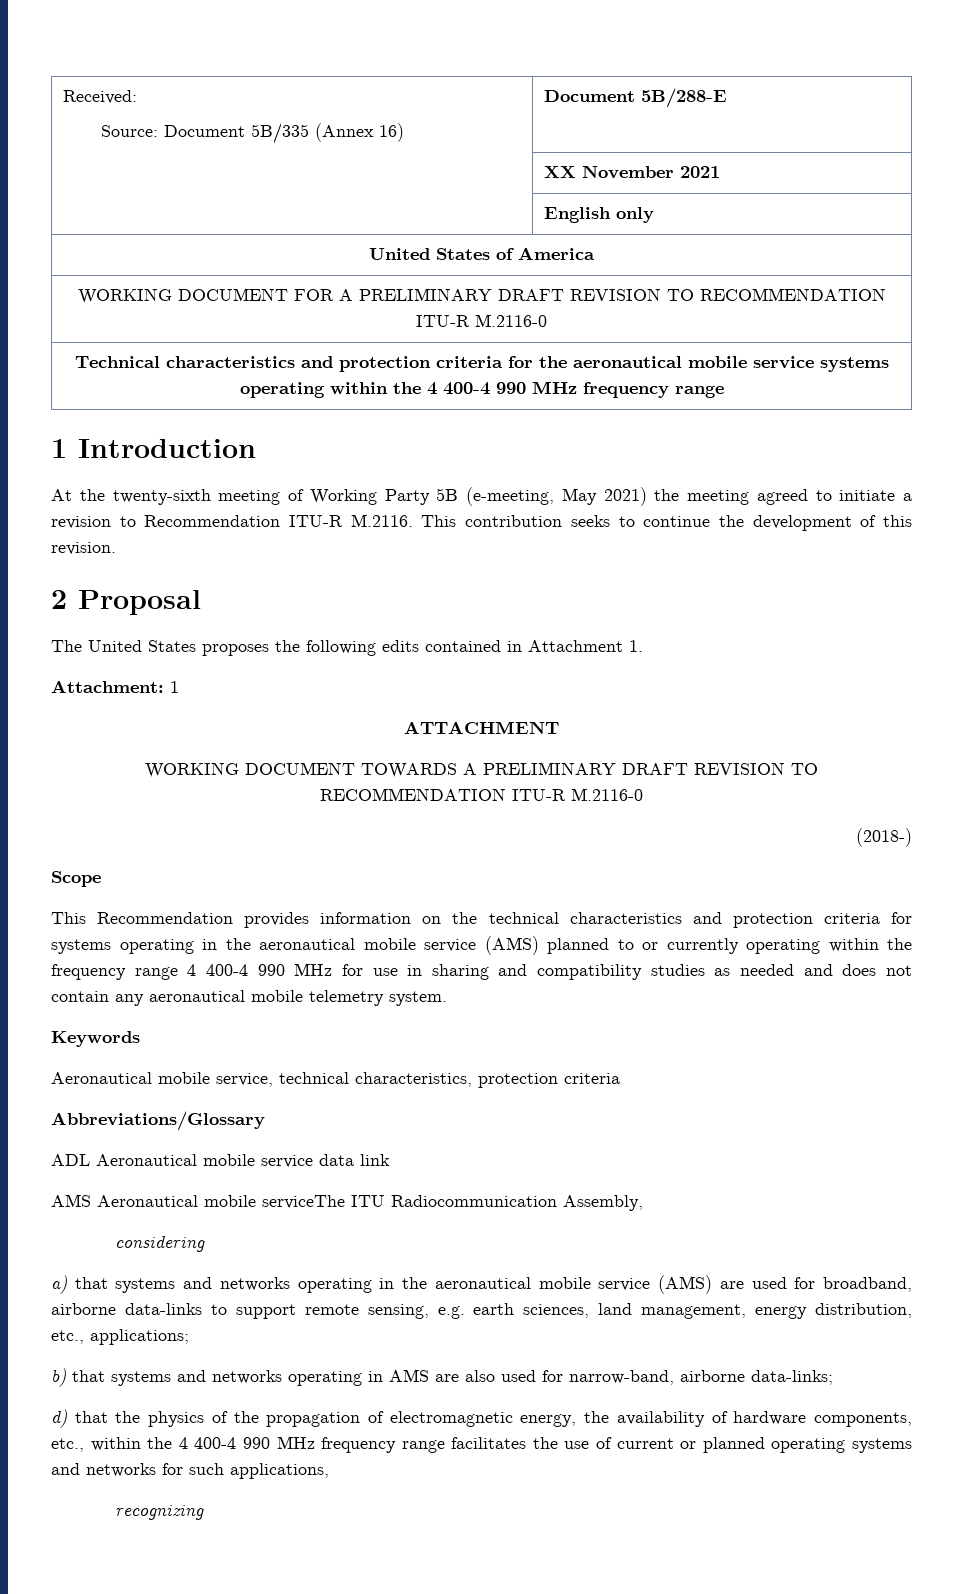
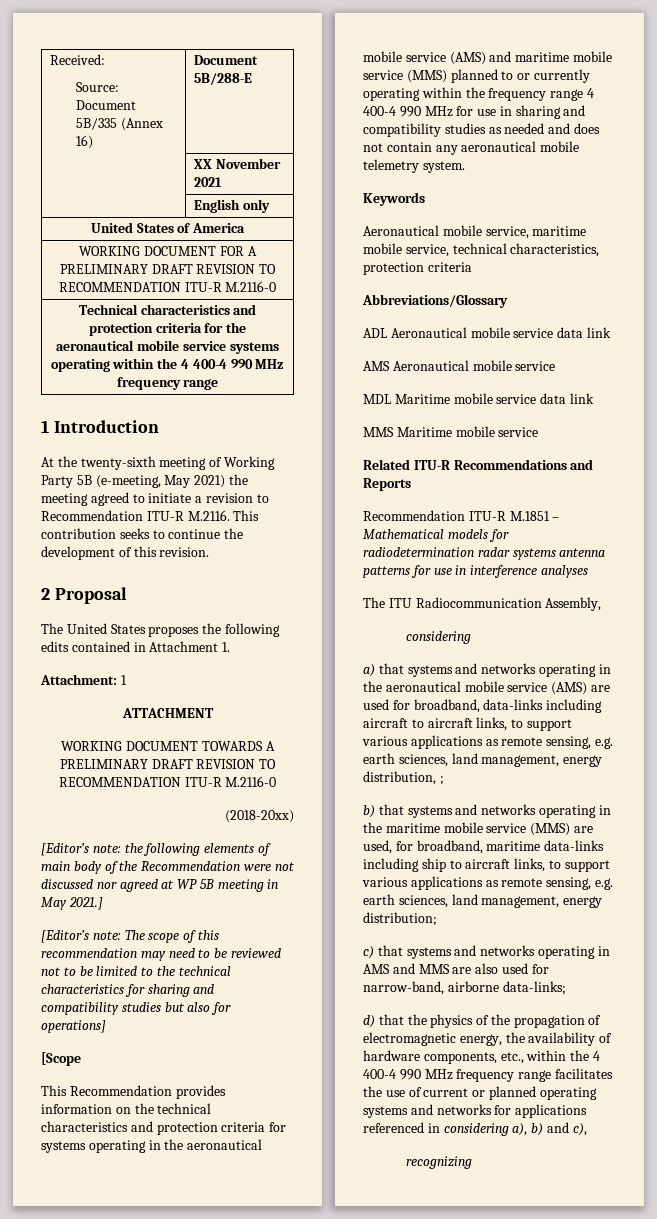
[856,828,912,847] [51,871,101,887] (2018-) // Scope -> [225,810,294,823] [41,843,271,856] [41,861,295,874] [41,879,279,892] [41,897,103,910] [41,930,219,943] [41,948,281,961] [41,966,231,976] [41,984,215,997] [41,1002,232,1015] [41,1020,106,1033] [41,1052,81,1066] (2018-20xx) // [Editor’s note: the following elements of main body of the Recommendation were not discussed nor agreed at WP 5B meeting in May 2021.] // [Editor’s note: The scope of this recommendation may need to be reviewed not to be limited to the technical characteristics for sharing and compatibility studies but also for operations] // [Scope
(539, 945) none -> [489,51,612,62] [363,70,447,83] and maritime mobile service (MMS)
(273, 1080) none -> [532,226,587,236] [363,243,449,257] maritime mobile service,
[262,1195,345,1209] serviceThe -> [515,361,556,371] [363,393,594,404] [363,426,539,437] [363,459,594,470] [363,478,411,491] [363,510,560,521] [363,529,509,542] [363,547,606,560] [363,565,588,578] [363,597,385,608] service // MDL Maritime mobile service data link // MMS Maritime mobile service // Related ITU-R Recommendations and Reports // Recommendation ITU-R M.1851 – Mathematical models for radiodetermination radar systems antenna patterns for use in interference analyses // The
[51,1303,296,1319] airborne data-links to support -> [483,699,603,713] [363,717,572,731] [362,735,499,749] data-links including aircraft to aircraft links, to support various applications as
[51,1329,189,1345] etc., applications; -> [439,776,444,785] ;
[389,1369,429,1382] AMS -> [363,822,593,836] [363,840,605,854] [363,858,610,872] [362,876,613,890] [363,894,603,908] [363,912,437,926] [363,945,610,959] [363,963,450,974] the maritime mobile service (MMS) are used, for broadband, maritime data-links including ship to aircraft links, to support various applications as remote sensing, e.g. earth sciences, land management, energy distribution; // c) that systems and networks operating in AMS and MMS
[189,1463,329,1479] such applications, -> [515,1104,588,1118] [363,1122,587,1136] applications referenced in considering a), b) and c),

